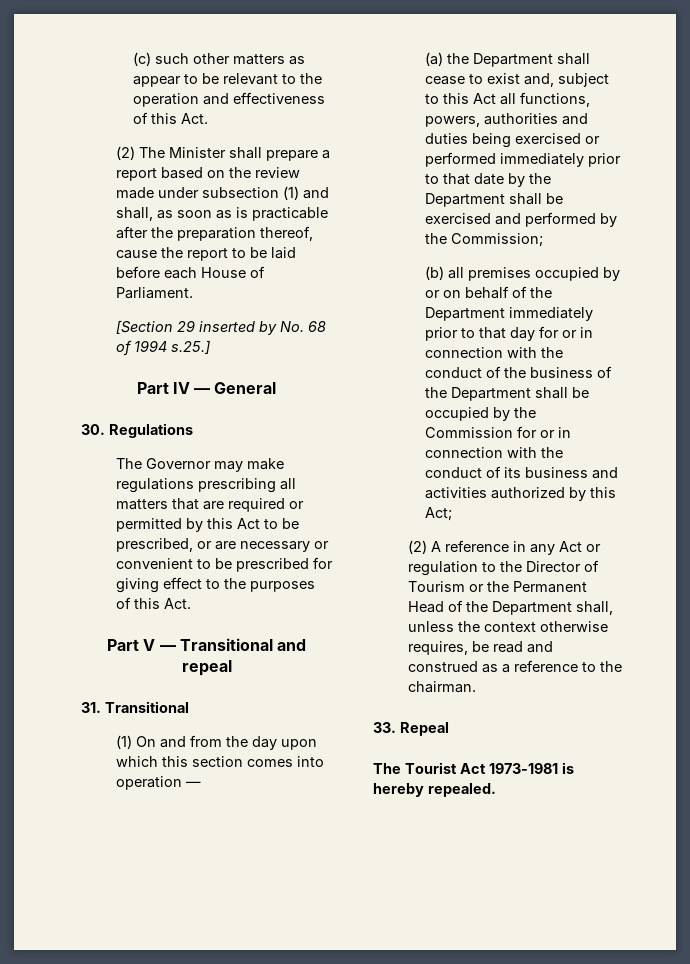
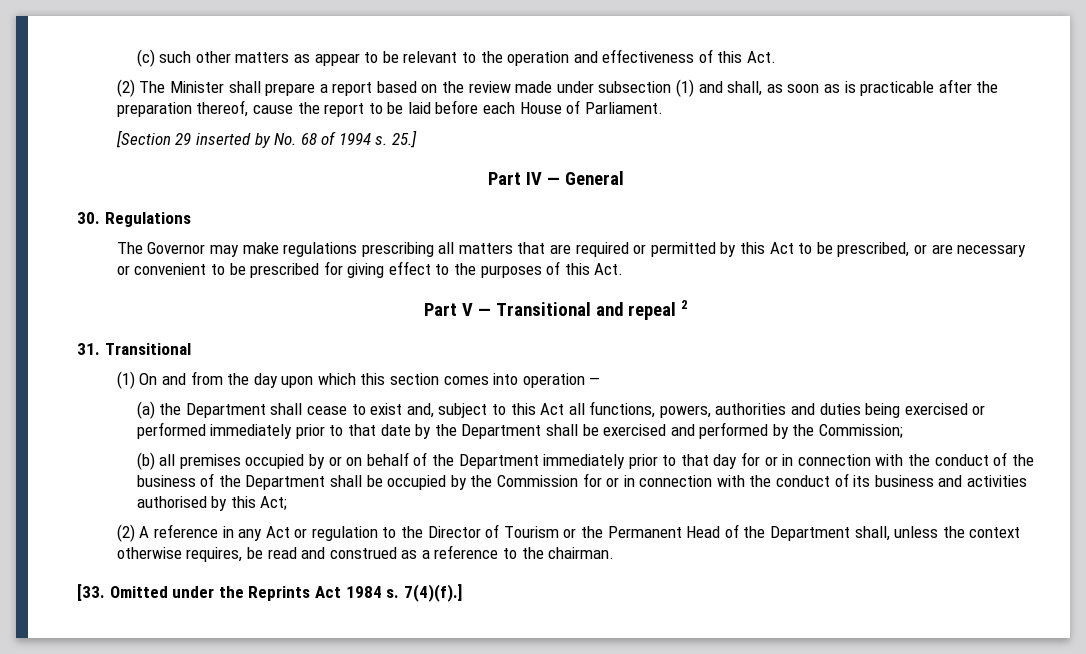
[170,340,210,354] s.25.] -> [375,130,418,148] s. 25.]
(232, 668) none -> [681,300,689,309] 2
[491,487,566,499] authorized -> [136,496,207,508] authorised
[373,722,449,736] [373,762,574,774] [373,783,496,797] 33. Repeal // The Tourist Act 1973-1981 is hereby repealed. -> [77,584,462,602] [33. Omitted under the Reprints Act 1984 s. 7(4)(f).]

